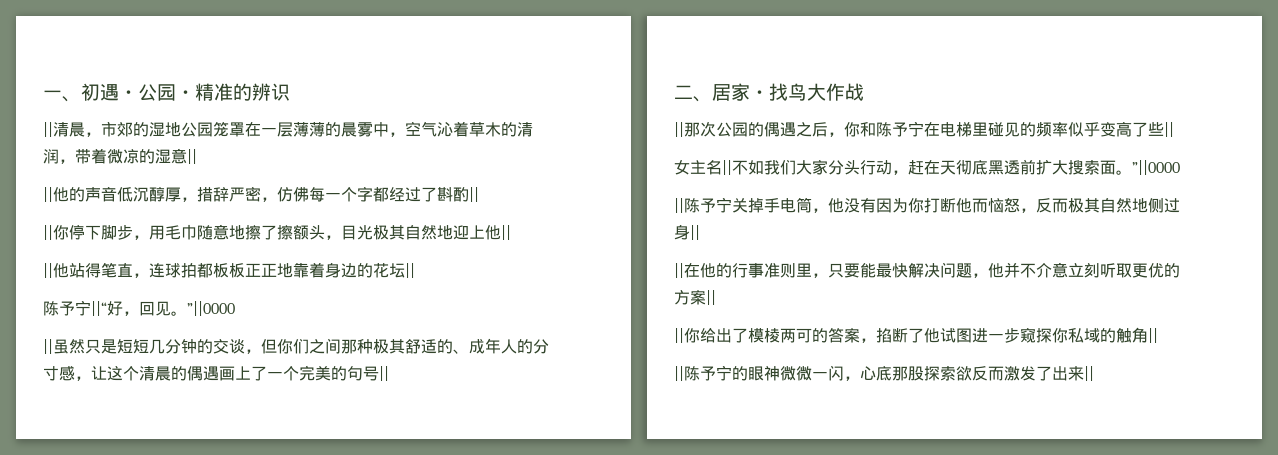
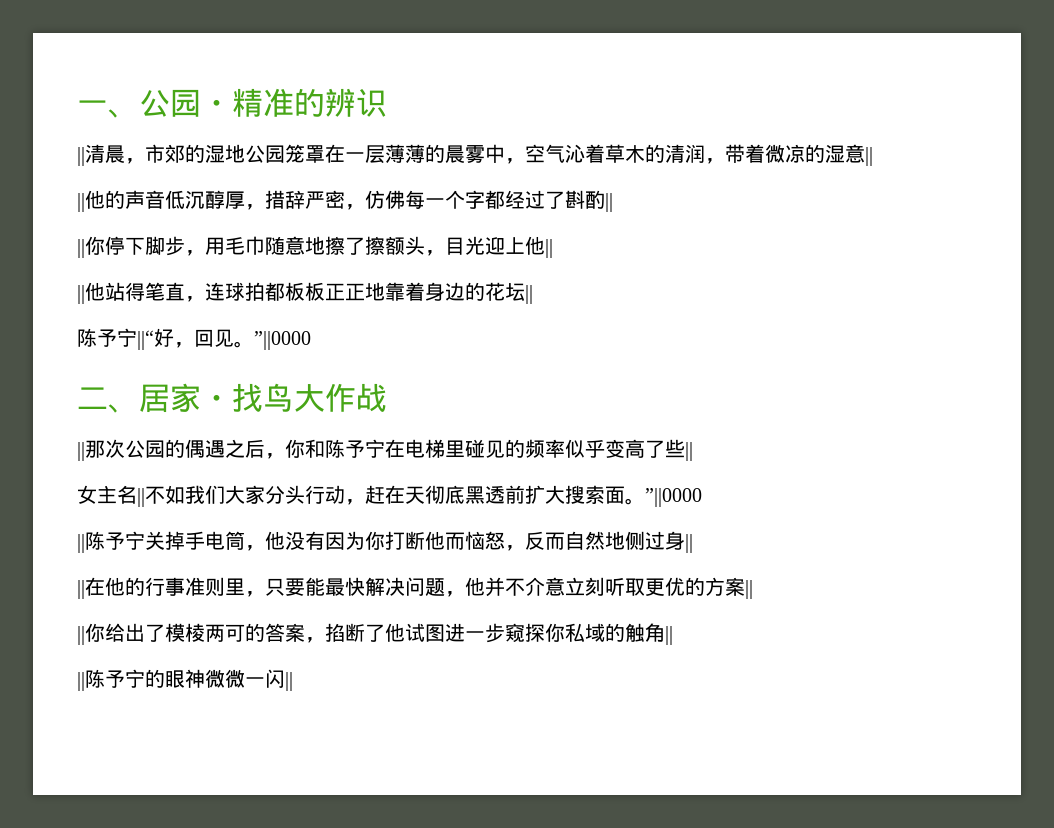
[81,83,138,101] 初遇・ -> (139, 113) none
[373,225,453,240] 极其自然地 -> (485, 245) none
[43,338,549,354] [43,365,389,381] // ||虽然只是短短几分钟的交谈，但你们之间那种极其舒适的、成年人的分寸感，让这个清晨的偶遇画上了一个完美的句号|| -> (311, 340) none
[1068,198,1100,213] 极其 -> (565, 541) none
[844,366,1084,381] ，心底那股探索欲反而激发了出来 -> (285, 678) none

